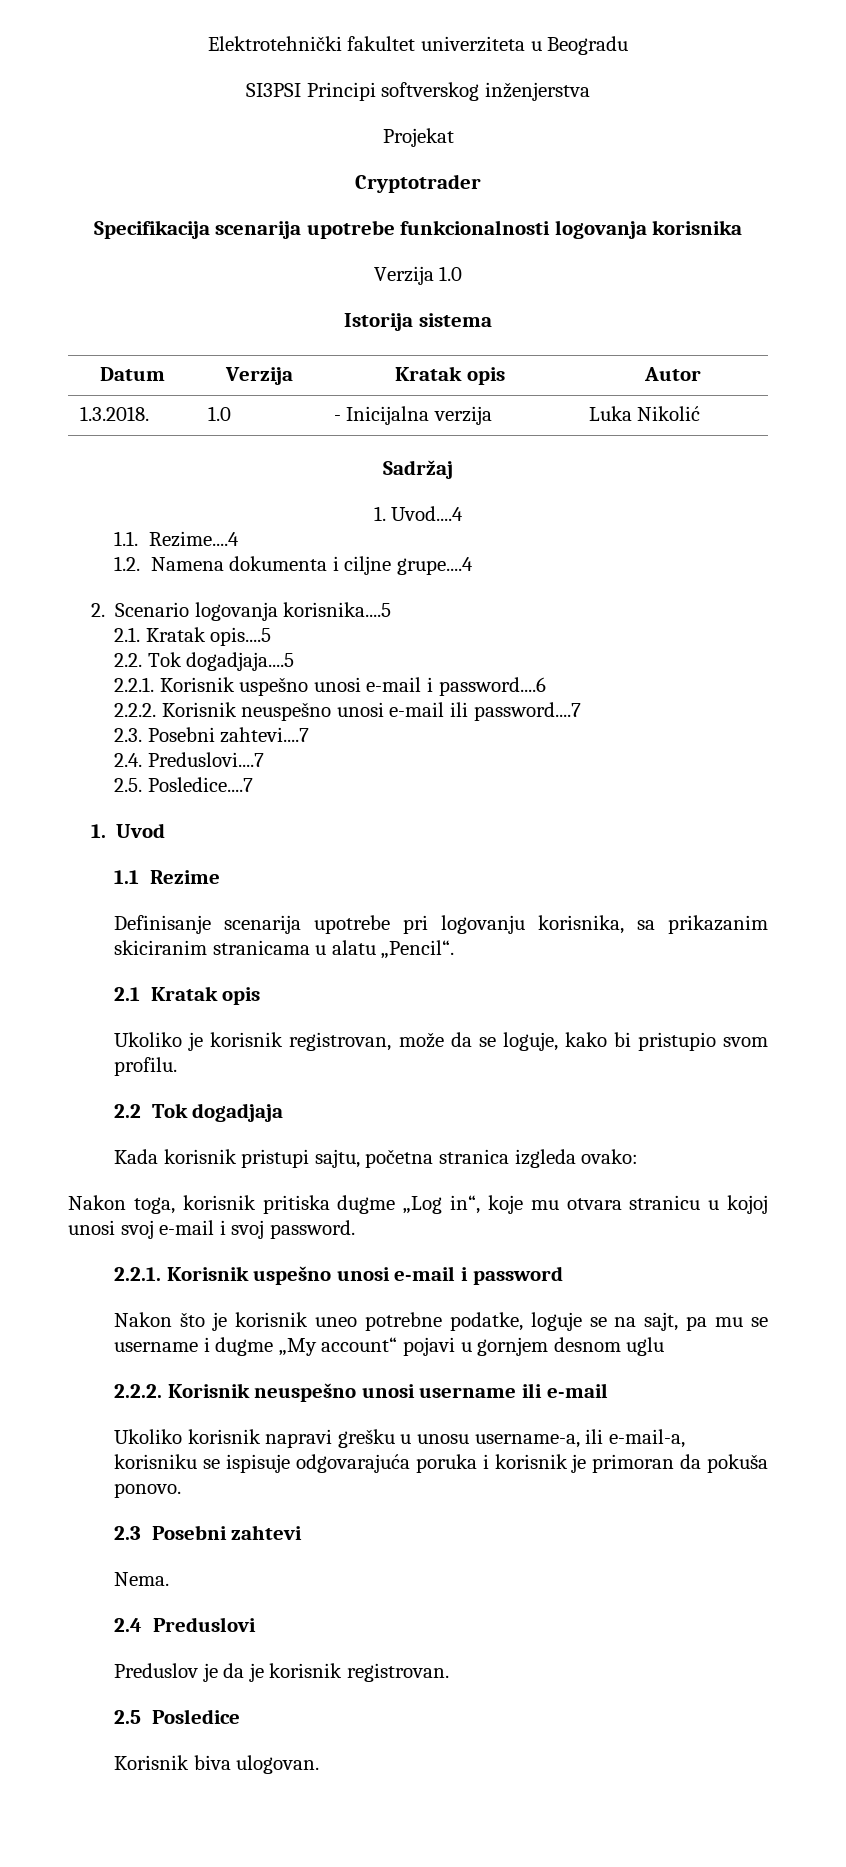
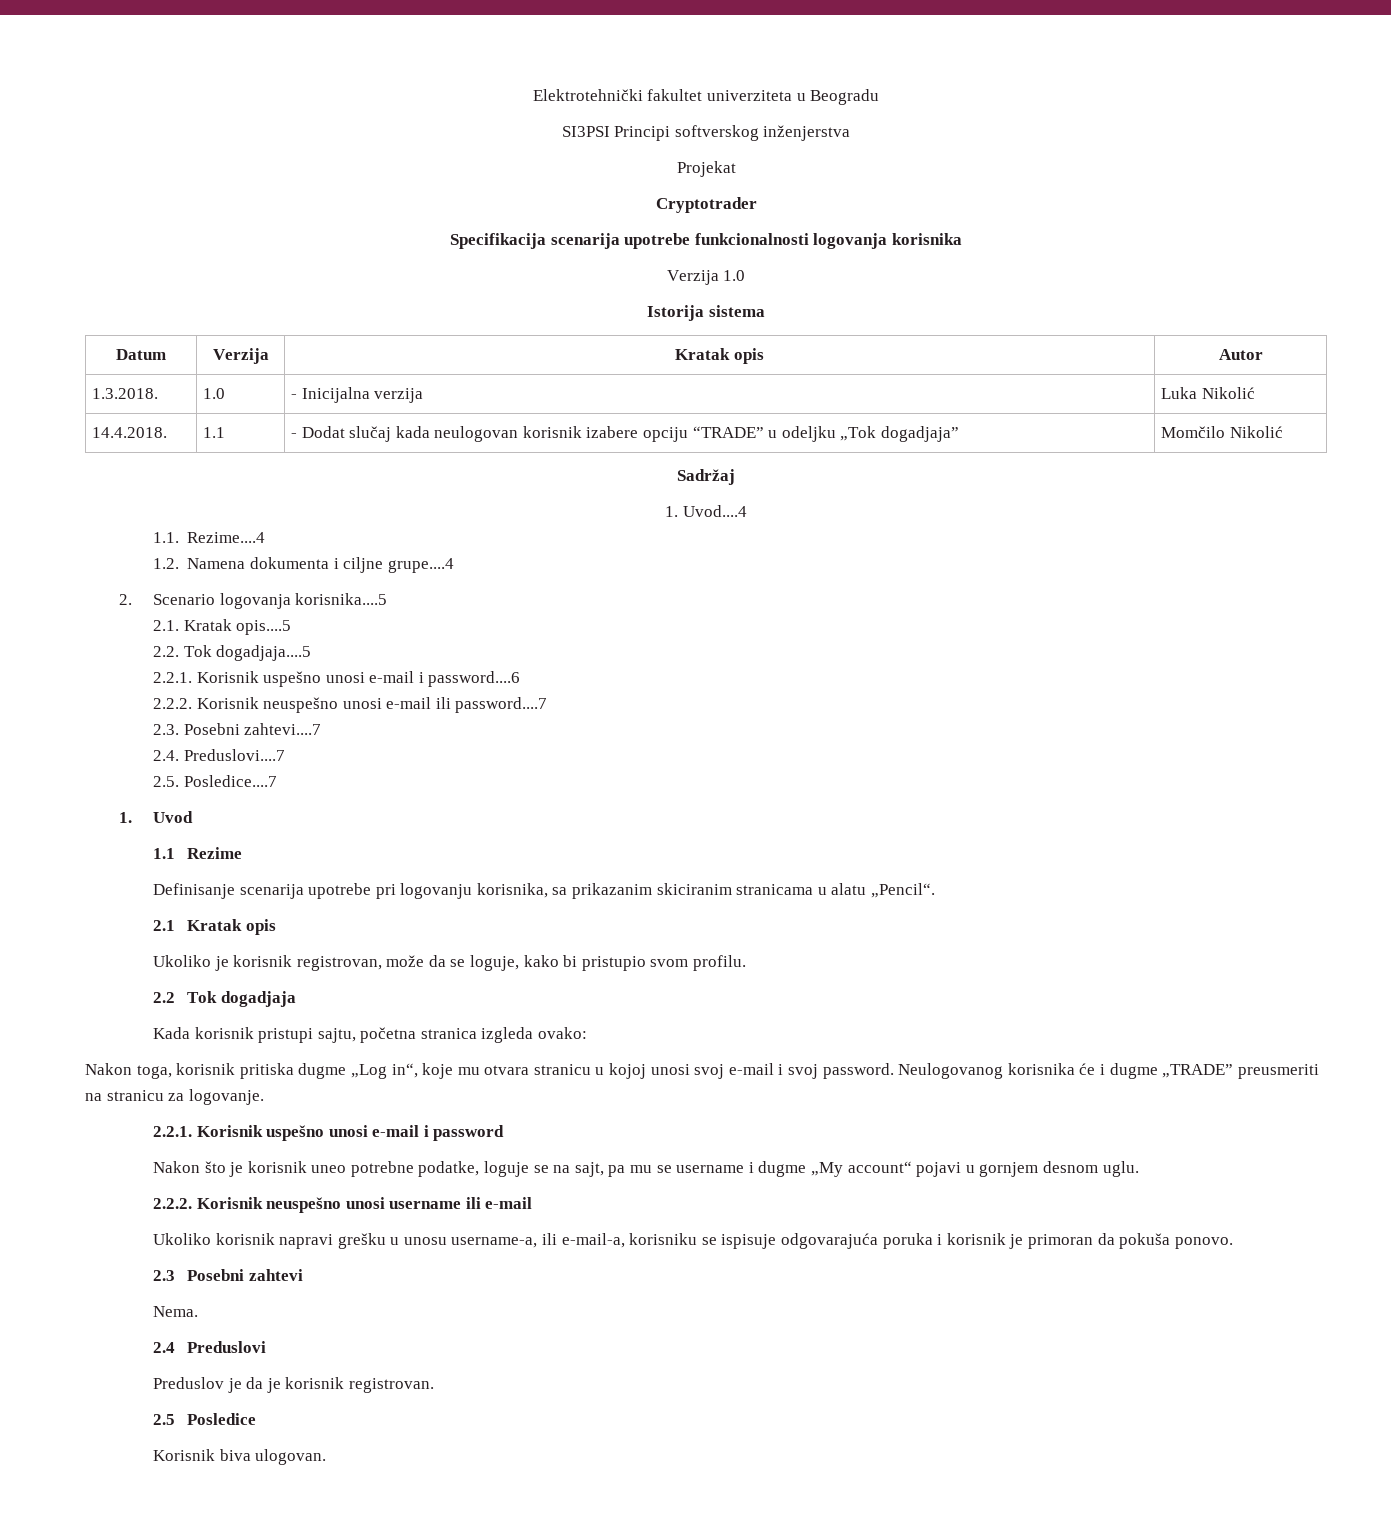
(701, 413) none -> [91,427,167,438] [202,427,225,438] [290,426,960,442] [1160,426,1283,438] // 14.4.2018. | 1.1 | - Dodat slučaj kada neulogovan korisnik izabere opciju “TRADE” u odeljku „Tok dogadjaja” | Momčilo Nikolić
(355, 1229) none -> [898,1063,1319,1079] [85,1089,264,1105] Neulogovanog korisnika će i dugme „TRADE” preusmeriti na stranicu za logovanje.
[626,1337,665,1356] uglu -> [1102,1161,1139,1177] uglu.

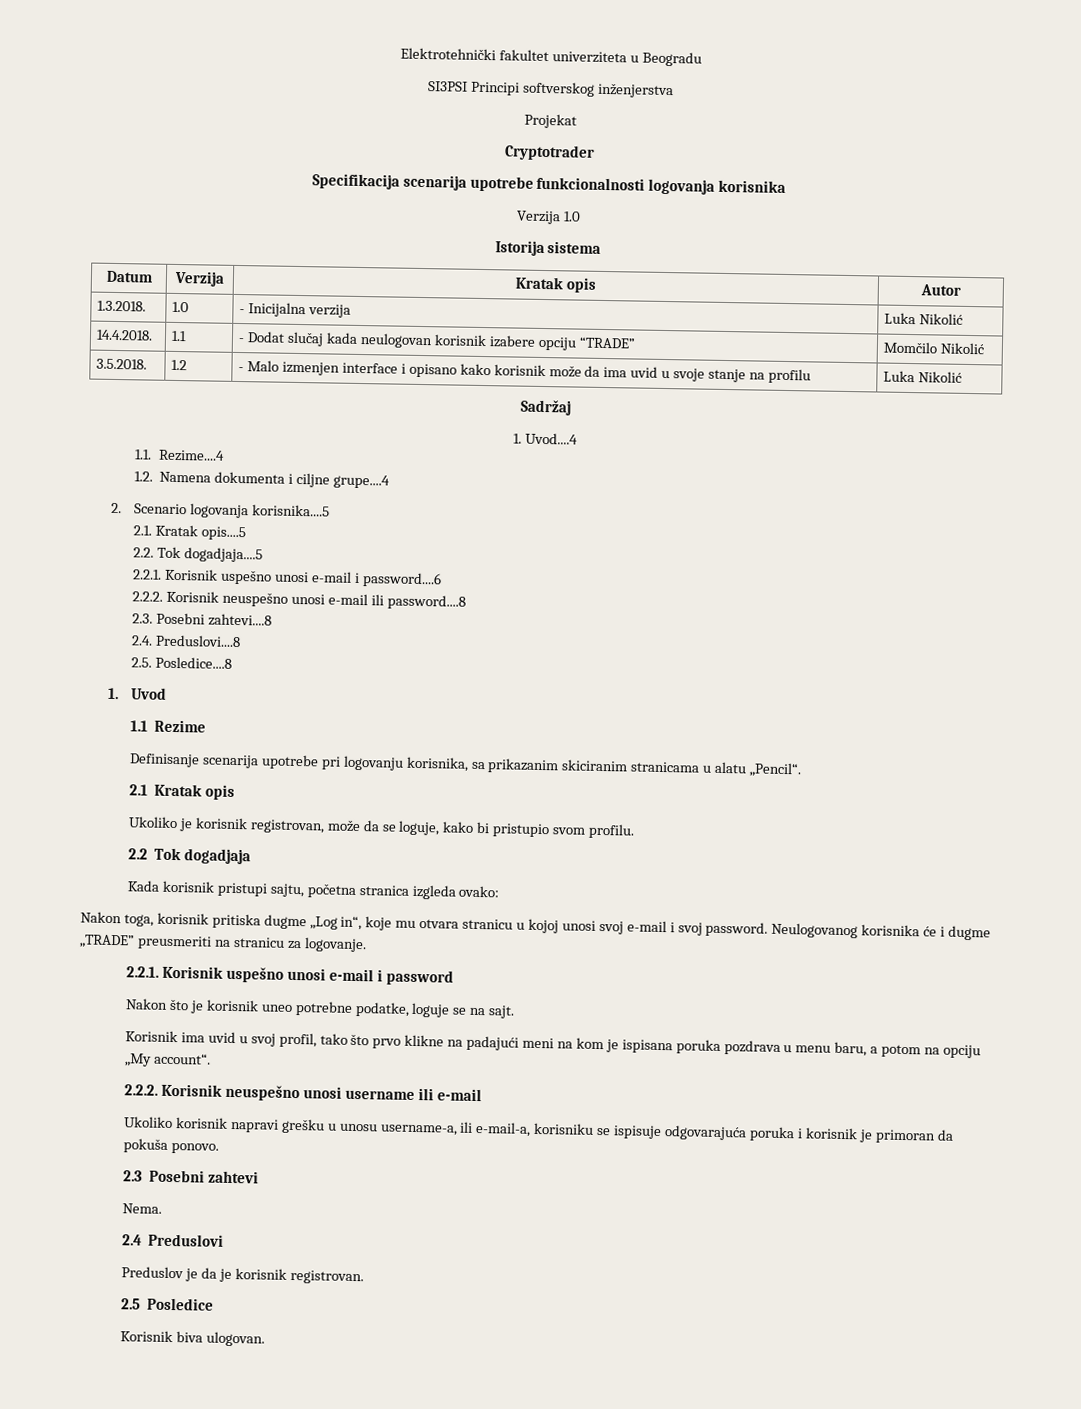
[768,426,960,442] [1160,426,1225,438] u odeljku „Tok dogadjaja” | Momčilo -> [883,341,985,355] [96,358,148,370] [171,359,188,371] [238,360,811,384] [883,370,916,383] | Momčilo Nikolić // 3.5.2018. | 1.2 | - Malo izmenjen interface i opisano kako korisnik može da ima uvid u svoje stanje na profilu | Luka
[455,697,548,713] password....7 -> [386,594,466,610] password....8
[244,723,322,735] zahtevi....7 -> [207,613,272,627] zahtevi....8
[183,749,285,761] Preduslovi....7 -> [154,634,241,648] Preduslovi....8
[183,775,277,787] Posledice....7 -> [154,656,232,669] Posledice....8
[574,1161,1139,1177] sajt, pa mu se username i dugme „My account“ pojavi u gornjem desnom uglu. -> [488,1005,516,1019] [125,1030,981,1059] [125,1052,211,1067] sajt. // Korisnik ima uvid u svoj profil, tako što prvo klikne na padajući meni na kom je ispisana poruka pozdrava u menu baru, a potom na opciju „My account“.

